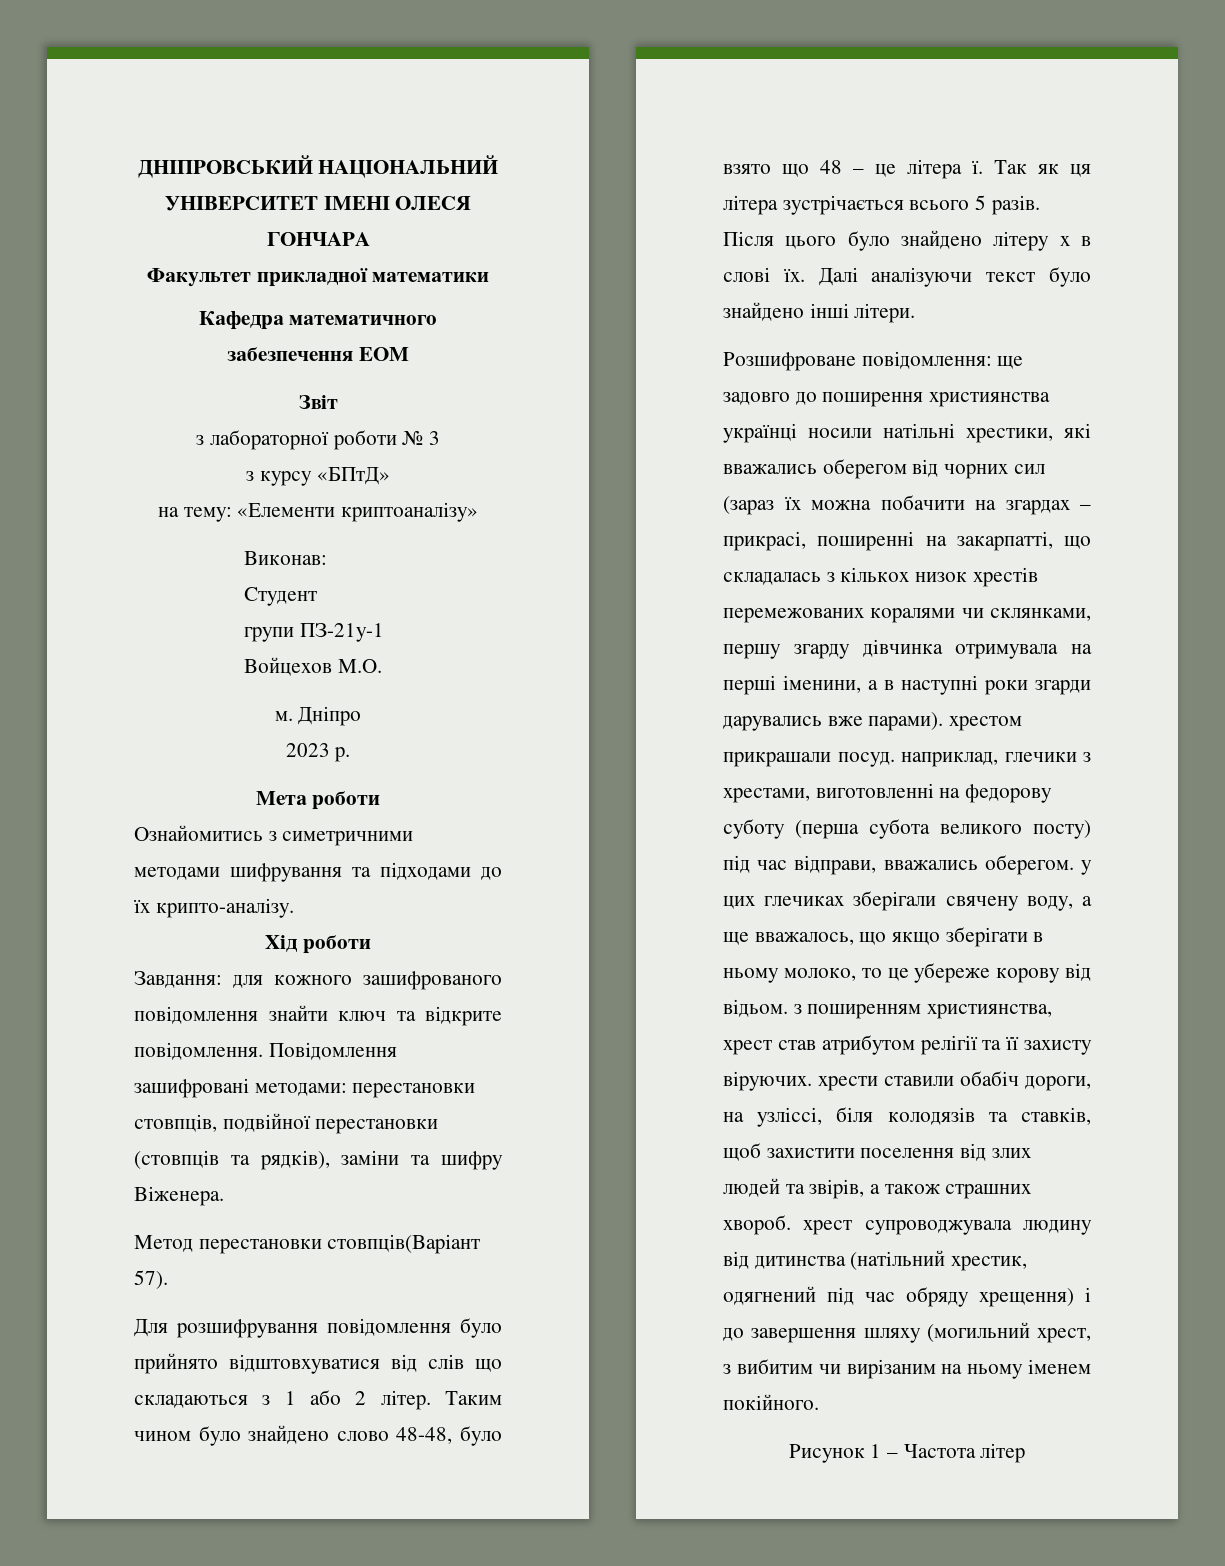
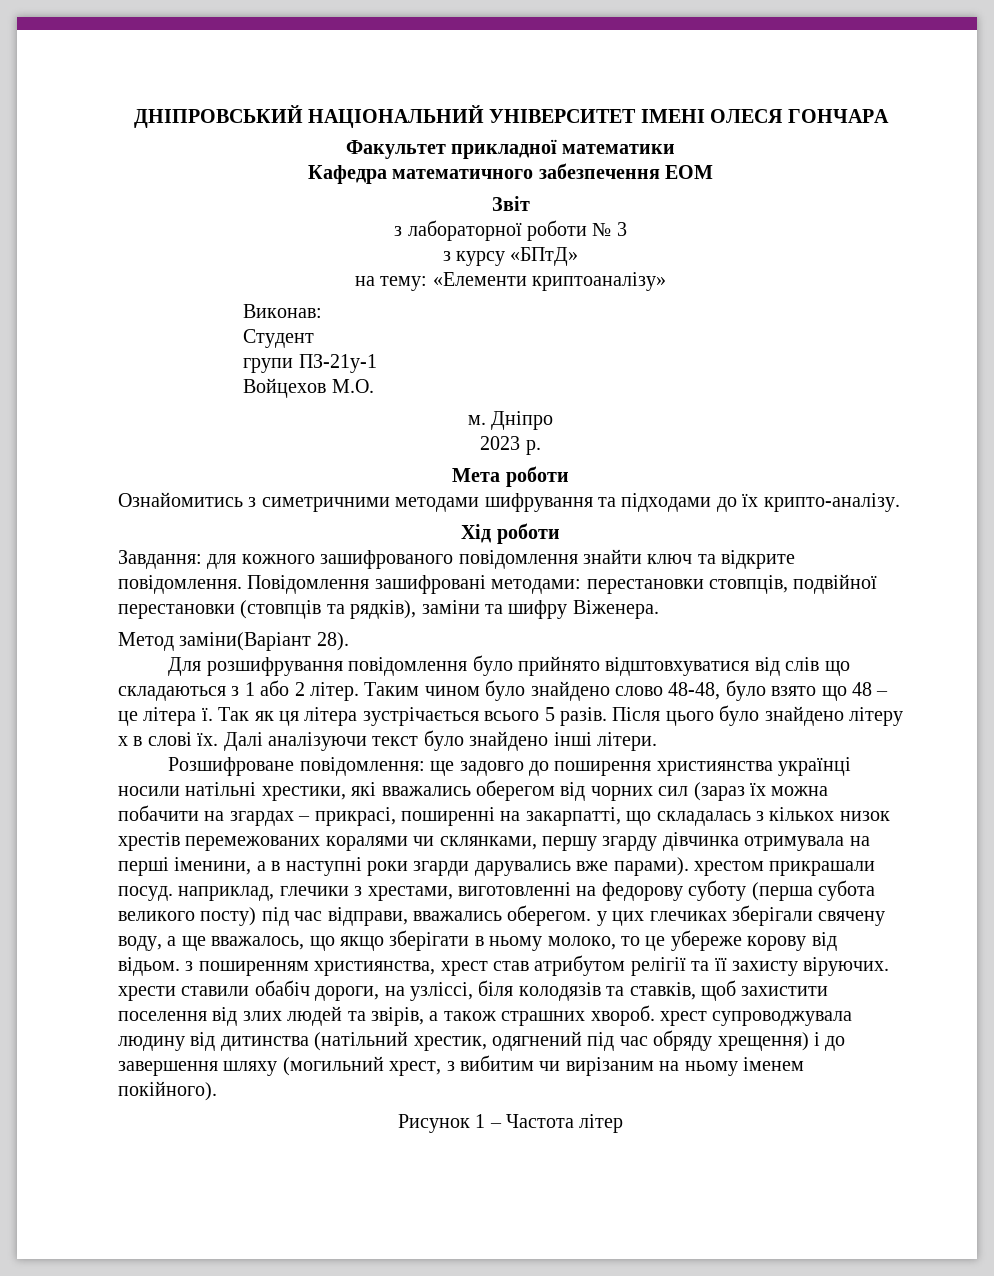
[198,1234,481,1254] [134,1270,168,1289] перестановки стовпців(Варіант 57). -> [179,632,349,651] заміни(Варіант 28).
[723,1394,819,1410] покiйного. -> [118,1081,217,1101] покiйного).

